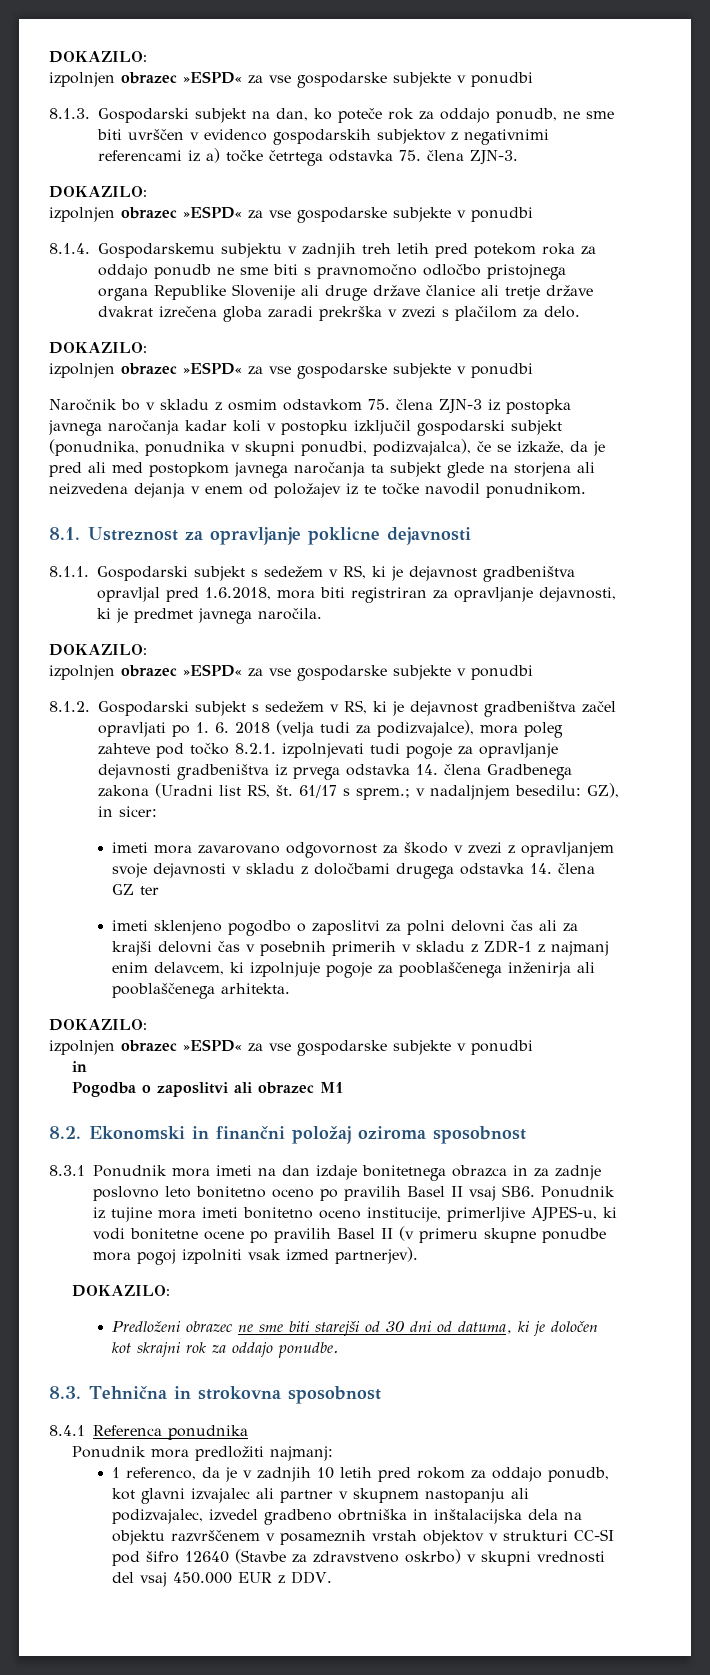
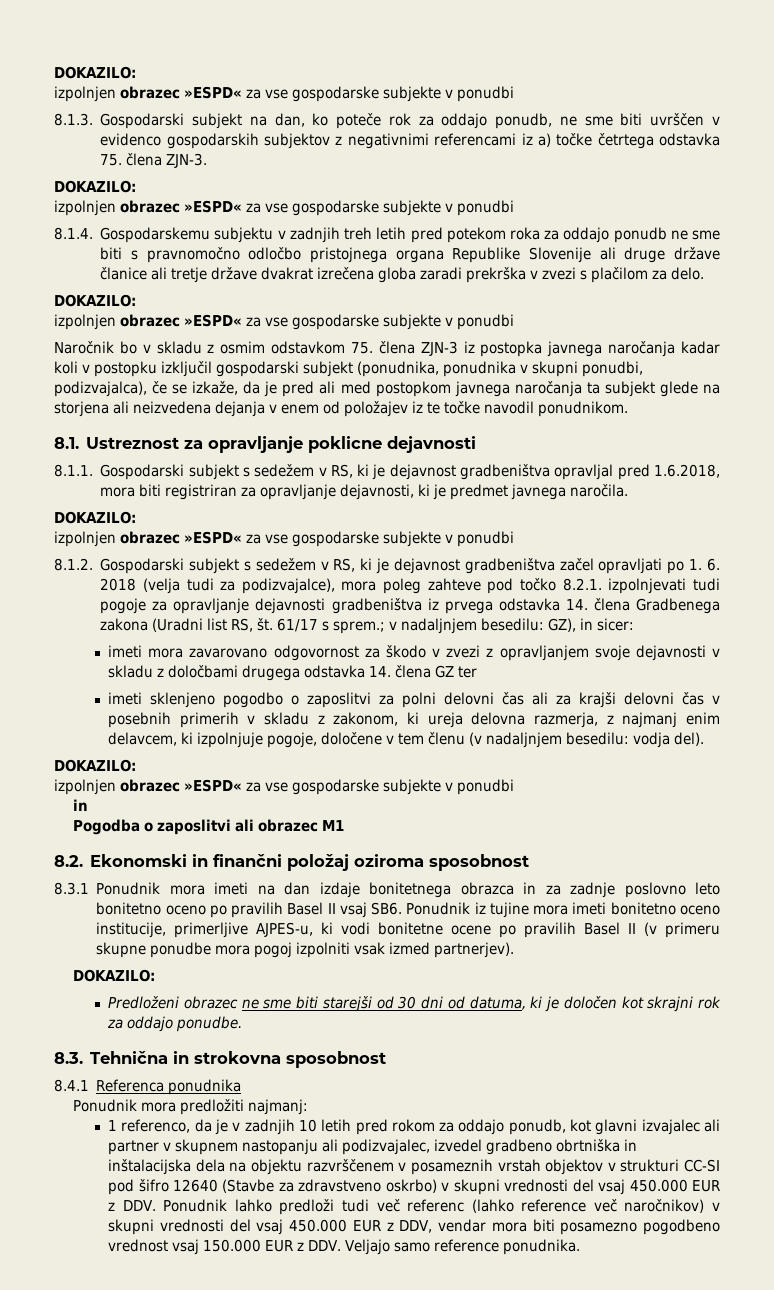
[484,940,533,953] ZDR-1 -> [333,712,599,728] zakonom, ki ureja delovna razmerja,
[326,962,596,978] [112,983,291,999] pogoje za pooblaščenega inženirja ali pooblaščenega arhitekta. -> [267,732,705,748] pogoje, določene v tem členu (v nadaljnjem besedilu: vodja del).
(333, 1577) none -> [163,1199,720,1215] [108,1219,720,1235] [108,1239,581,1255] Ponudnik lahko predloži tudi več referenc (lahko reference več naročnikov) v skupni vrednosti del vsaj 450.000 EUR z DDV, vendar mora biti posamezno pogodbeno vrednost vsaj 150.000 EUR z DDV. Veljajo samo reference ponudnika.

